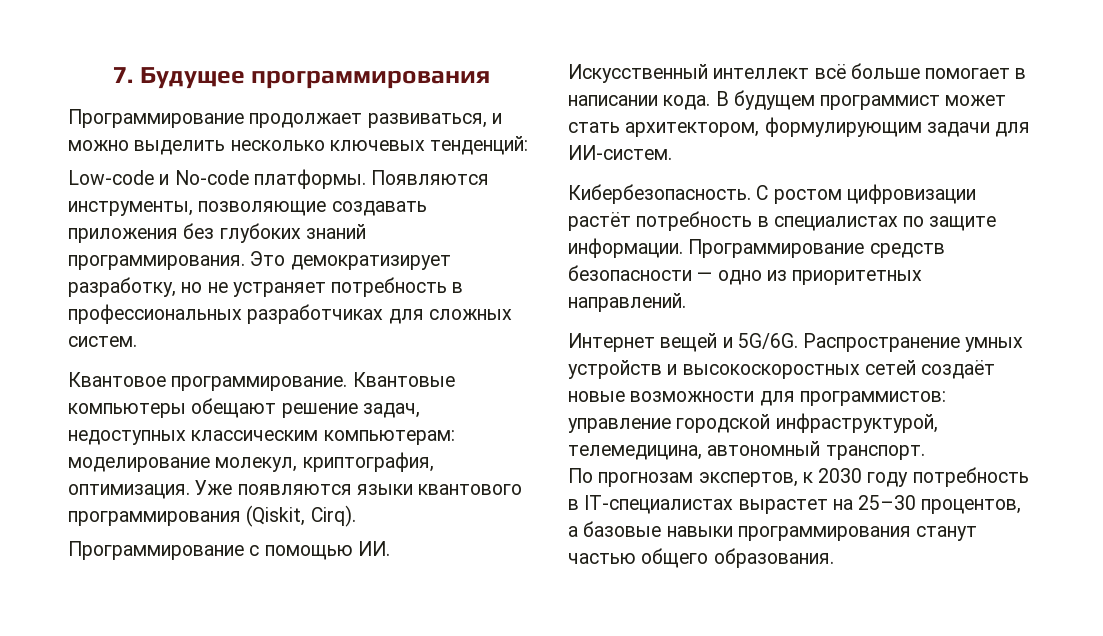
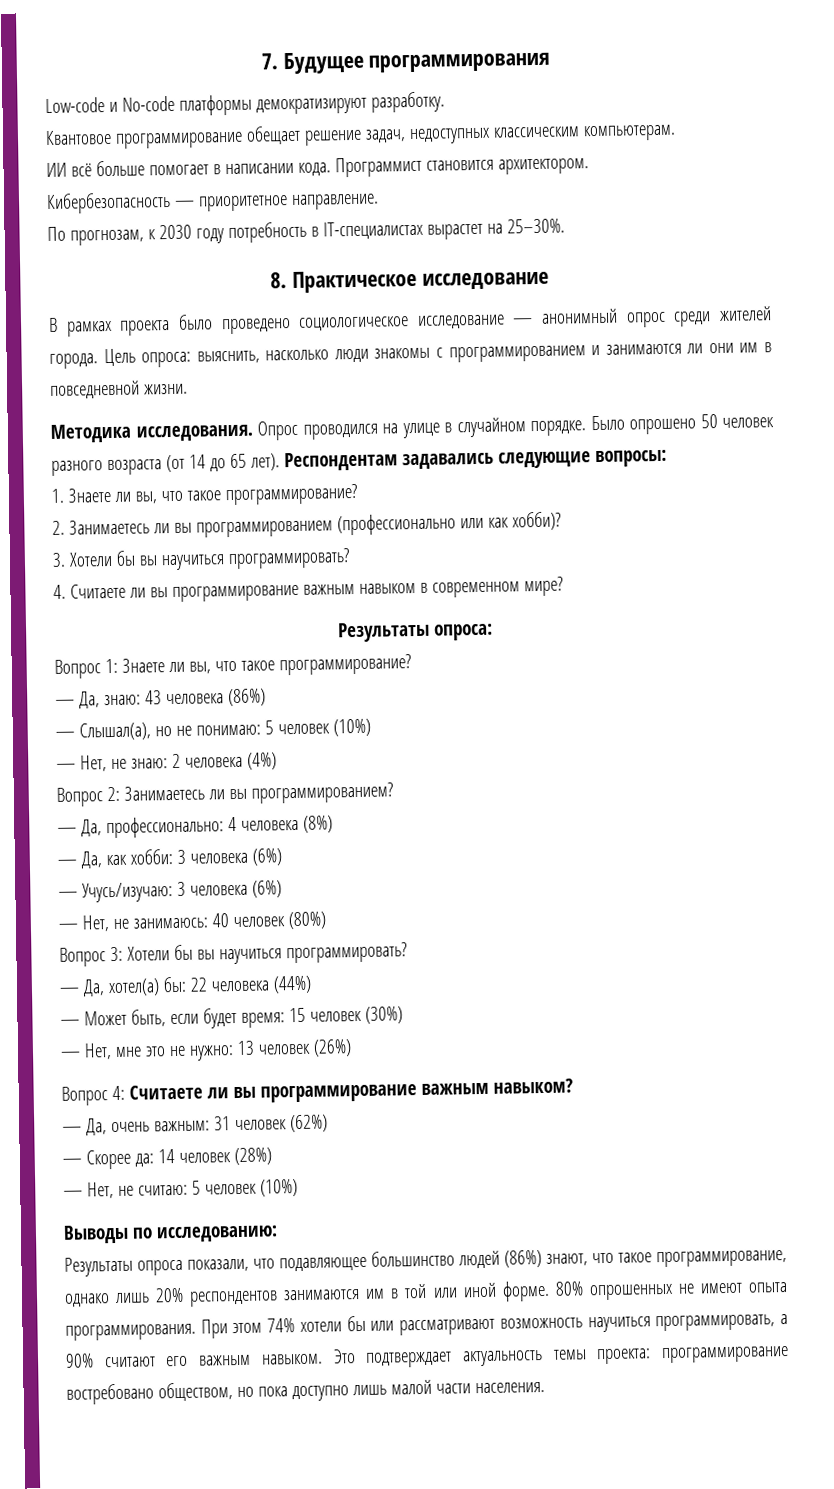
[68,109,502,128] [68,136,529,155] [68,169,490,189] [68,201,427,216] [68,223,366,243] [68,251,451,270] [68,277,464,297] [68,304,512,324] [68,336,137,347] [68,372,455,391] [68,398,420,418] [68,430,455,445] [68,452,434,472] [68,480,523,499] [68,505,356,527] [68,541,390,560] [568,64,810,83] Программирование продолжает развиваться, и можно выделить несколько ключевых тенденций: // Low-code и No-code платформы. Появляются инструменты, позволяющие создавать приложения без глубоких знаний программирования. Это демократизирует разработку, но не устраняет потребность в профессиональных разработчиках для сложных систем. // Квантовое программирование. Квантовые компьютеры обещают решение задач, недоступных классическим компьютерам: моделирование молекул, криптография, оптимизация. Уже появляются языки квантового программирования (Qiskit, Cirq). // Программирование с помощью ИИ. Искусственный интеллект -> [45,91,445,116] [45,124,676,149] [46,162,67,177] Low-code и No-code платформы демократизируют разработку. // Квантовое программирование обещает решение задач, недоступных классическим компьютерам. // ИИ
[715,90,1007,110] [568,117,1031,137] [568,145,672,160] [568,184,976,204] [568,211,997,231] [568,238,945,258] [568,265,923,285] [568,293,686,312] [568,333,1024,352] [568,360,996,379] [568,391,946,406] [568,413,938,433] [568,441,925,460] В будущем программист может стать архитектором, формулирующим задачи для ИИ-систем. // Кибербезопасность. С ростом цифровизации растёт потребность в специалистах по защите информации. Программирование средств безопасности — одно из приоритетных направлений. // Интернет вещей и 5G/6G. Распространение умных устройств и высокоскоростных сетей создаёт новые возможности для программистов: управление городской инфраструктурой, телемедицина, автономный транспорт. -> [334,156,589,178] [46,191,379,214] Программист становится архитектором. // Кибербезопасность — приоритетное направление.
[598,472,798,487] прогнозам экспертов, -> [69,229,144,246] прогнозам,
[858,495,1022,514] [568,521,978,541] [568,548,834,568] 25–30 процентов, а базовые навыки программирования станут частью общего образования. -> [506,218,565,234] [270,269,549,293] [48,306,772,337] [49,342,772,369] [50,380,188,399] [50,414,774,443] [51,449,667,476] [51,483,358,506] [52,511,561,538] [52,548,350,571] [53,576,563,603] [338,621,493,643] [54,654,411,679] [55,688,266,709] [55,718,371,741] [56,752,277,772] [56,782,393,807] [57,815,333,839] [57,848,282,869] [58,880,282,903] [58,911,327,932] [59,942,407,967] [59,975,312,997] [60,1006,403,1029] [60,1039,352,1061] [61,1078,573,1106] [62,1114,328,1136] [62,1147,272,1170] [63,1179,298,1199] [63,1224,278,1244] [64,1250,787,1277] [64,1280,789,1307] [65,1313,789,1341] [65,1345,789,1368] [66,1379,545,1405] 25–30%. // 8. Практическое исследование // В рамках проекта было проведено социологическое исследование — анонимный опрос среди жителей города. Цель опроса: выяснить, насколько люди знакомы с программированием и занимаются ли они им в повседневной жизни. // Методика исследования. Опрос проводился на улице в случайном порядке. Было опрошено 50 человек разного возраста (от 14 до 65 лет). Респондентам задавались следующие вопросы: // 1. Знаете ли вы, что такое программирование? // 2. Занимаетесь ли вы программированием (профессионально или как хобби)? // 3. Хотели бы вы научиться программировать? // 4. Считаете ли вы программирование важным навыком в современном мире? // Результаты опроса: // Вопрос 1: Знаете ли вы, что такое программирование? // — Да, знаю: 43 человека (86%) // — Слышал(а), но не понимаю: 5 человек (10%) // — Нет, не знаю: 2 человека (4%) // Вопрос 2: Занимаетесь ли вы программированием? // — Да, профессионально: 4 человека (8%) // — Да, как хобби: 3 человека (6%) // — Учусь/изучаю: 3 человека (6%) // — Нет, не занимаюсь: 40 человек (80%) // Вопрос 3: Хотели бы вы научиться программировать? // — Да, хотел(а) бы: 22 человека (44%) // — Может быть, если будет время: 15 человек (30%) // — Нет, мне это не нужно: 13 человек (26%) // Вопрос 4: Считаете ли вы программирование важным навыком? // — Да, очень важным: 31 человек (62%) // — Скорее да: 14 человек (28%) // — Нет, не считаю: 5 человек (10%) // Выводы по исследованию: // Результаты опроса показали, что подавляющее большинство людей (86%) знают, что такое программирование, однако лишь 20% респондентов занимаются им в той или иной форме. 80% опрошенных не имеют опыта программирования. При этом 74% хотели бы или рассматривают возможность научиться программировать, а 90% считают его важным навыком. Это подтверждает актуальность темы проекта: программирование востребовано обществом, но пока доступно лишь малой части населения.

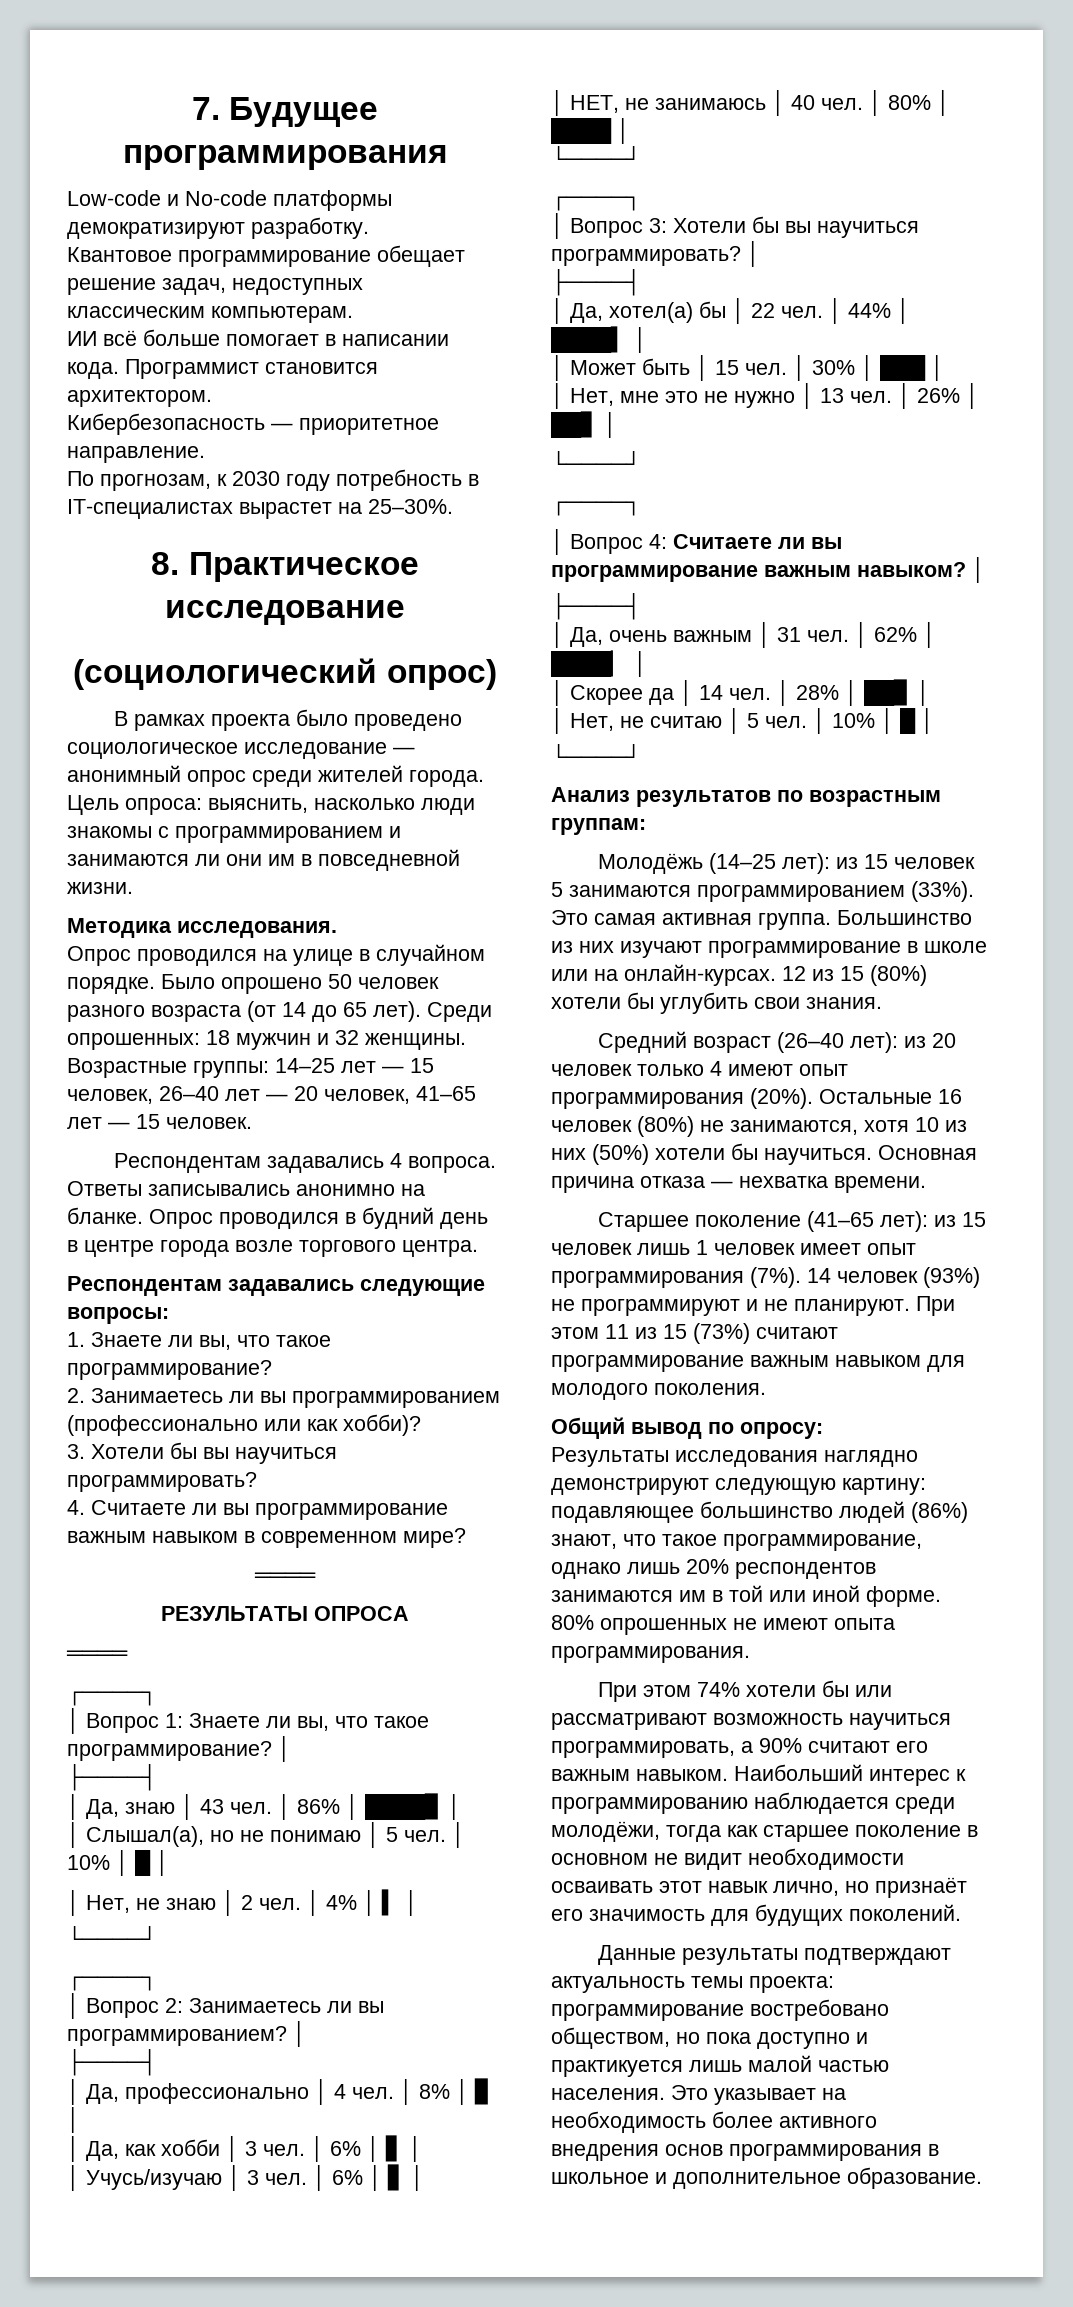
(549, 280) none -> [73,658,497,690] // (социологический опрос)
(253, 433) none -> (337, 929) //
(280, 462) none -> [427,1002,492,1022] [67,1030,466,1050] [67,1058,434,1078] [67,1086,476,1104] [67,1114,252,1129] [114,1153,497,1173] [67,1181,425,1196] [67,1207,488,1229] [67,1240,478,1257] Среди опрошенных: 18 мужчин и 32 женщины. Возрастные группы: 14–25 лет — 15 человек, 26–40 лет — 20 человек, 41–65 лет — 15 человек. // Респондентам задавались 4 вопроса. Ответы записывались анонимно на бланке. Опрос проводился в будний день в центре города возле торгового центра. //
[338,621,493,643] Результаты опроса: // -> [254,1572,316,1582] [161,1606,409,1621] [66,1650,128,1660] [67,1691,157,1706] [67,1708,80,1734] ════ // РЕЗУЛЬТАТЫ ОПРОСА // ════ // ┌────┐ // │
[55,688,266,709] [55,718,371,741] [56,752,277,772] // — Да, знаю: 43 человека (86%) // — Слышал(а), но не понимаю: 5 человек (10%) // — Нет, не знаю: 2 человека (4%) // -> [278,1736,291,1762] [67,1764,157,1791] [67,1793,461,1820] [67,1822,465,1848] [67,1850,169,1876] [67,1889,418,1916] [67,1926,157,1946] [67,1976,157,1991] [67,1993,80,2019] │ // ├────┤ // │ Да, знаю │ 43 чел. │ 86% │ ████▊ │ // │ Слышал(а), но не понимаю │ 5 чел. │ 10% │ █ │ // │ Нет, не знаю │ 2 чел. │ 4% │ ▍ │ // └────┘ // ┌────┐ // │
[57,815,333,839] [57,848,282,869] [58,880,282,903] [58,911,327,932] // — Да, профессионально: 4 человека (8%) // — Да, как хобби: 3 человека (6%) // — Учусь/изучаю: 3 человека (6%) // — Нет, не занимаюсь: 40 человек (80%) // -> [293,2021,306,2047] [67,2049,157,2076] [67,2078,492,2105] [67,2107,80,2133] [67,2135,422,2162] [67,2164,424,2191] [551,90,950,116] [551,118,630,144] [551,146,641,166] [551,196,641,211] [551,213,564,239] │ // ├────┤ // │ Да, профессионально │ 4 чел. │ 8% │ ▊ │ // │ Да, как хобби │ 3 чел. │ 6% │ ▋ │ // │ Учусь/изучаю │ 3 чел. │ 6% │ ▋ │ // │ НЕТ, не занимаюсь │ 40 чел. │ 80% │ ████ │ // └────┘ // ┌────┐ // │
[59,975,312,997] [60,1006,403,1029] [60,1039,352,1061] // — Да, хотел(а) бы: 22 человека (44%) // — Может быть, если будет время: 15 человек (30%) // — Нет, мне это не нужно: 13 человек (26%) // -> [747,241,760,267] [551,269,641,296] [551,298,910,324] [551,326,647,353] [551,355,944,381] [551,383,979,409] [551,411,617,438] [551,451,641,471] [551,501,641,516] [551,529,564,555] │ // ├────┤ // │ Да, хотел(а) бы │ 22 чел. │ 44% │ ████▍ │ // │ Может быть │ 15 чел. │ 30% │ ███ │ // │ Нет, мне это не нужно │ 13 чел. │ 26% │ ██▋ │ // └────┘ // ┌────┐ // │
[62,1114,328,1136] [62,1147,272,1170] [63,1179,298,1199] [63,1224,278,1244] [64,1256,275,1277] // — Да, очень важным: 31 человек (62%) // — Скорее да: 14 человек (28%) // — Нет, не считаю: 5 человек (10%) // Выводы по исследованию: // Результаты опроса показали, что -> [972,557,985,583] [551,593,641,620] [551,622,936,648] [551,650,647,677] [551,679,930,706] [551,708,934,734] [551,744,641,764] [551,787,941,807] [551,818,646,835] [598,853,976,874] [551,881,974,902] [551,910,972,930] [551,941,987,958] [551,964,927,986] [551,992,882,1014] [598,1031,957,1053] [551,1061,848,1076] [551,1088,962,1109] [551,1116,967,1137] [551,1143,977,1165] [551,1176,926,1193] [598,1211,987,1232] [551,1240,916,1255] [551,1267,980,1288] [551,1296,955,1316] [551,1323,838,1344] [551,1355,965,1372] [551,1383,766,1400] [551,1417,823,1439] [551,1447,918,1467] [551,1478,926,1495] │ // ├────┤ // │ Да, очень важным │ 31 чел. │ 62% │ ████▏ │ // │ Скорее да │ 14 чел. │ 28% │ ██▊ │ // │ Нет, не считаю │ 5 чел. │ 10% │ █ │ // └────┘ // Анализ результатов по возрастным группам: // Молодёжь (14–25 лет): из 15 человек 5 занимаются программированием (33%). Это самая активная группа. Большинство из них изучают программирование в школе или на онлайн-курсах. 12 из 15 (80%) хотели бы углубить свои знания. // Средний возраст (26–40 лет): из 20 человек только 4 имеют опыт программирования (20%). Остальные 16 человек (80%) не занимаются, хотя 10 из них (50%) хотели бы научиться. Основная причина отказа — нехватка времени. // Старшее поколение (41–65 лет): из 15 человек лишь 1 человек имеет опыт программирования (7%). 14 человек (93%) не программируют и не планируют. При этом 11 из 15 (73%) считают программирование важным навыком для молодого поколения. // Общий вывод по опросу: // Результаты исследования наглядно демонстрируют следующую картину:
(196, 1332) none -> (750, 1654) //
[332,1349,453,1368] Это подтверждает -> [734,1764,966,1786] [551,1792,955,1814] [551,1821,978,1842] [551,1848,904,1870] [551,1877,967,1898] [551,1904,961,1926] [598,1945,952,1965] Наибольший интерес к программированию наблюдается среди молодёжи, тогда как старшее поколение в основном не видит необходимости осваивать этот навык лично, но признаёт его значимость для будущих поколений. // Данные результаты подтверждают
[351,1379,545,1396] лишь малой части населения. -> [856,2032,868,2044] [551,2055,889,2077] [551,2085,846,2105] [551,2111,877,2133] [551,2144,939,2161] [551,2167,982,2189] и практикуется лишь малой частью населения. Это указывает на необходимость более активного внедрения основ программирования в школьное и дополнительное образование.

